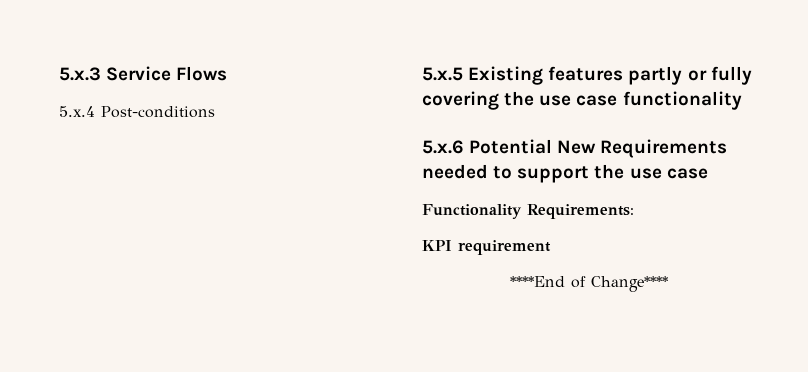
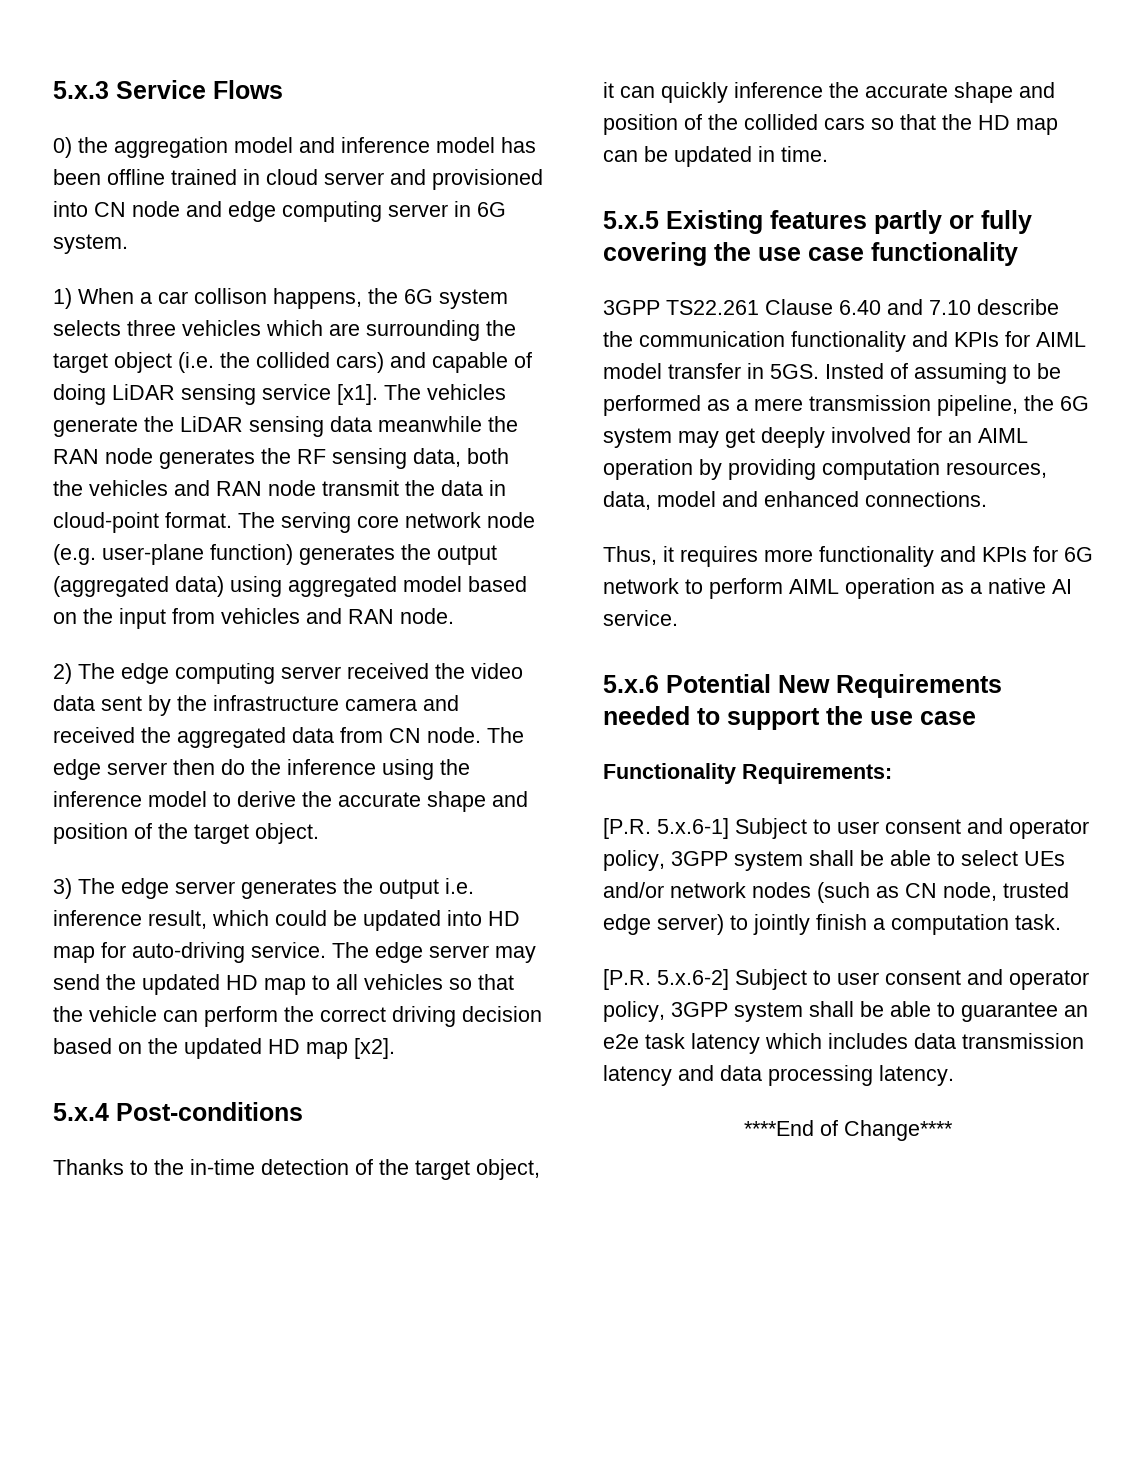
[59,106,215,118] 5.x.4 Post-conditions -> [53,137,536,158] [53,169,543,190] [53,201,506,222] [53,234,128,254] [53,288,508,309] [53,320,516,341] [53,352,532,373] [53,384,506,405] [53,416,518,437] [53,448,509,469] [53,480,506,496] [53,512,535,533] [53,544,497,565] [53,576,527,597] [53,608,454,629] [53,663,523,684] [53,695,459,716] [53,727,524,748] [53,759,470,780] [53,791,528,812] [53,823,319,844] [53,878,474,899] [53,910,520,931] [53,942,536,963] [53,974,514,995] [53,1006,542,1027] [53,1038,395,1059] [53,1102,303,1121] [53,1159,540,1180] [603,82,1055,103] [603,114,1058,135] [603,146,828,167] 0) the aggregation model and inference model has been offline trained in cloud server and provisioned into CN node and edge computing server in 6G system. // 1) When a car collison happens, the 6G system selects three vehicles which are surrounding the target object (i.e. the collided cars) and capable of doing LiDAR sensing service [x1]. The vehicles generate the LiDAR sensing data meanwhile the RAN node generates the RF sensing data, both the vehicles and RAN node transmit the data in cloud-point format. The serving core network node (e.g. user-plane function) generates the output (aggregated data) using aggregated model based on the input from vehicles and RAN node. // 2) The edge computing server received the video data sent by the infrastructure camera and received the aggregated data from CN node. The edge server then do the inference using the inference model to derive the accurate shape and position of the target object. // 3) The edge server generates the output i.e. inference result, which could be updated into HD map for auto-driving service. The edge server may send the updated HD map to all vehicles so that the vehicle can perform the correct driving decision based on the updated HD map [x2]. // 5.x.4 Post-conditions // Thanks to the in-time detection of the target object, it can quickly inference the accurate shape and position of the collided cars so that the HD map can be updated in time.
(742, 100) none -> [603,299,1059,315] [603,331,1086,352] [603,363,1061,384] [603,395,1089,416] [603,427,1028,448] [603,459,1047,480] [603,491,987,510] [603,546,1093,567] [603,578,1072,599] [603,610,678,626] // 3GPP TS22.261 Clause 6.40 and 7.10 describe the communication functionality and KPIs for AIML model transfer in 5GS. Insted of assuming to be performed as a mere transmission pipeline, the 6G system may get deeply involved for an AIML operation by providing computation resources, data, model and enhanced connections. // Thus, it requires more functionality and KPIs for 6G network to perform AIML operation as a native AI service.
[422,240,551,255] KPI requirement -> [603,818,1089,839] [603,850,1065,871] [603,882,1069,903] [603,914,1061,935] [603,969,1089,990] [603,1001,1088,1022] [603,1033,1084,1054] [603,1065,954,1086] [P.R. 5.x.6-1] Subject to user consent and operator policy, 3GPP system shall be able to select UEs and/or network nodes (such as CN node, trusted edge server) to jointly finish a computation task. // [P.R. 5.x.6-2] Subject to user consent and operator policy, 3GPP system shall be able to guarantee an e2e task latency which includes data transmission latency and data processing latency.

